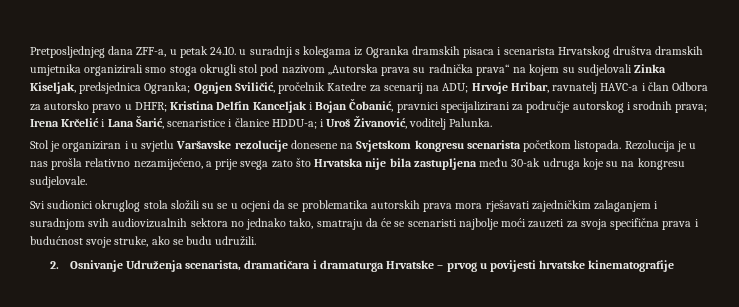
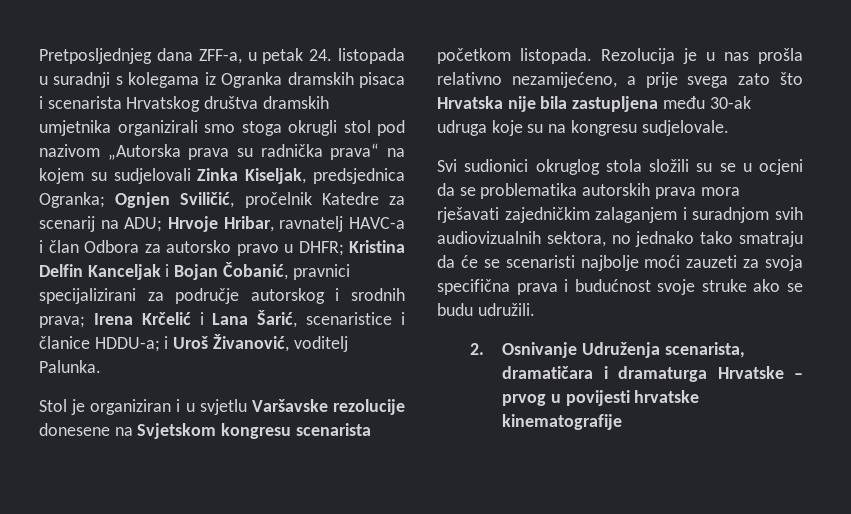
[210,46,237,55] 24.10. -> [309,48,405,64] 24. listopada
[190,218,228,227] sektora -> [546,231,606,247] sektora,
[289,218,314,229] tako, -> [700,231,734,244] tako
[114,236,149,247] struke, -> [701,279,747,292] struke

